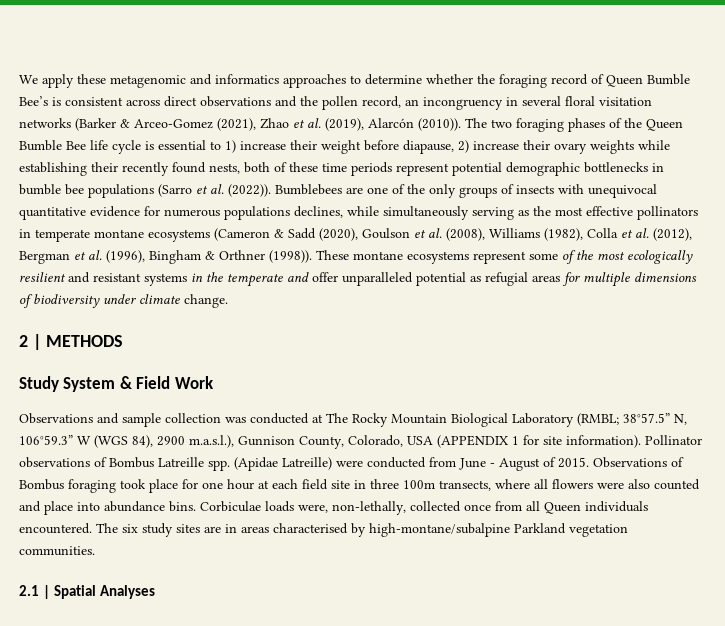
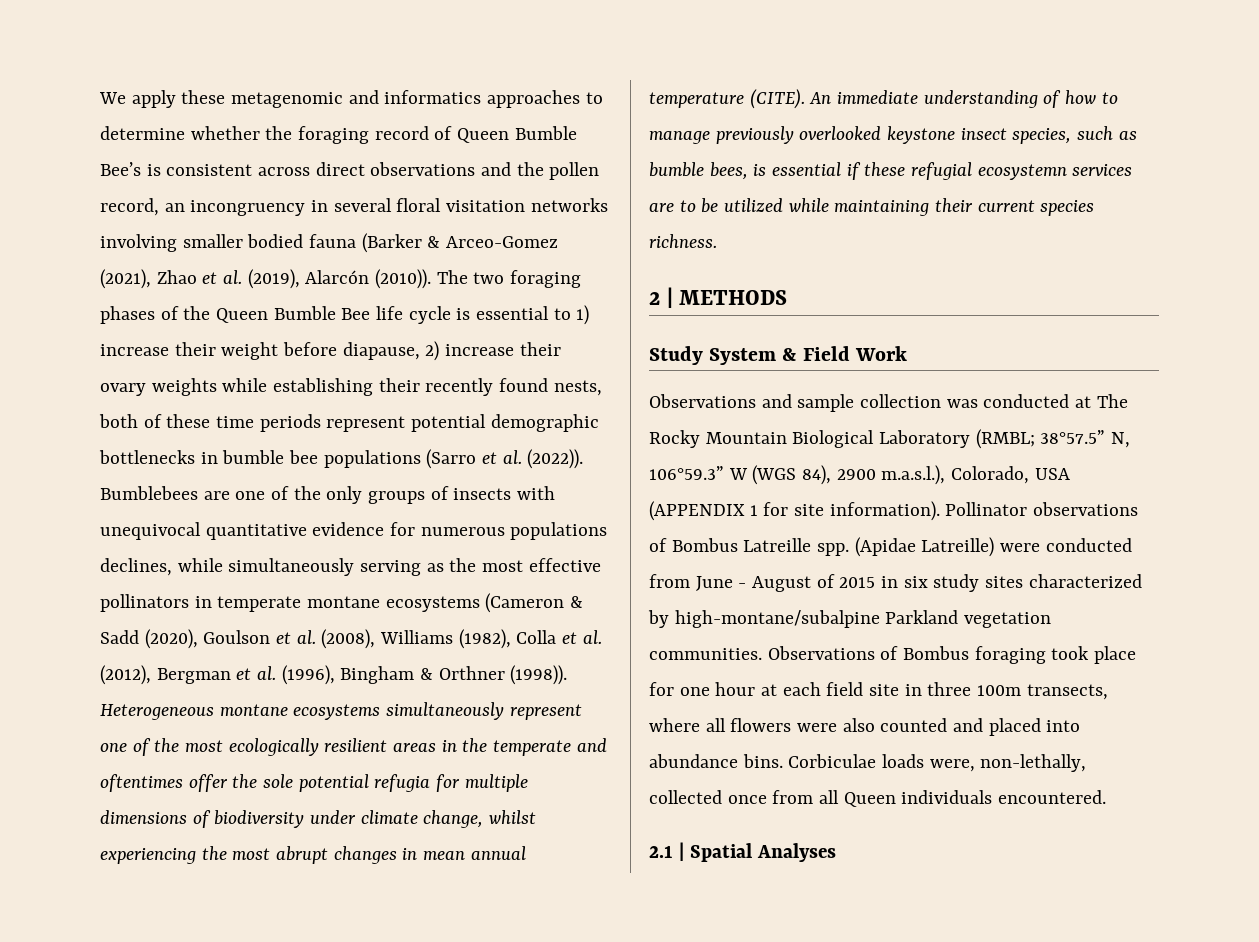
(71, 123) none -> [100,234,357,252] involving smaller bodied fauna
[316,250,558,264] These montane ecosystems represent some -> [100,702,582,720] [100,743,127,752] Heterogeneous montane ecosystems simultaneously represent one
[68,272,187,286] and resistant systems -> [393,742,437,752] areas
[312,272,560,286] offer unparalleled potential as refugial areas -> [100,774,431,792] oftentimes offer the sole potential refugia
[184,294,228,308] change. -> [423,810,537,828] [100,846,526,864] [649,89,1118,109] [649,126,1137,144] [649,162,1133,180] [649,198,1095,216] [649,234,717,248] change, whilst experiencing the most abrupt changes in mean annual temperature (CITE). An immediate understanding of how to manage previously overlooked keystone insect species, such as bumble bees, is essential if these refugial ecosystemn services are to be utilized while maintaining their current species richness.
[238,436,344,449] Gunnison County, -> (946, 475) none
[558,457,589,468] 2015. -> [839,574,1142,592] [648,610,1052,628] [649,648,762,660] 2015 in six study sites characterized by high-montane/subalpine Parkland vegetation communities.
[44,501,73,515] place -> [988,718,1041,736] placed
[96,523,628,537] [19,546,95,556] The six study sites are in areas characterised by high-montane/subalpine Parkland vegetation communities. -> (1107, 797) none

